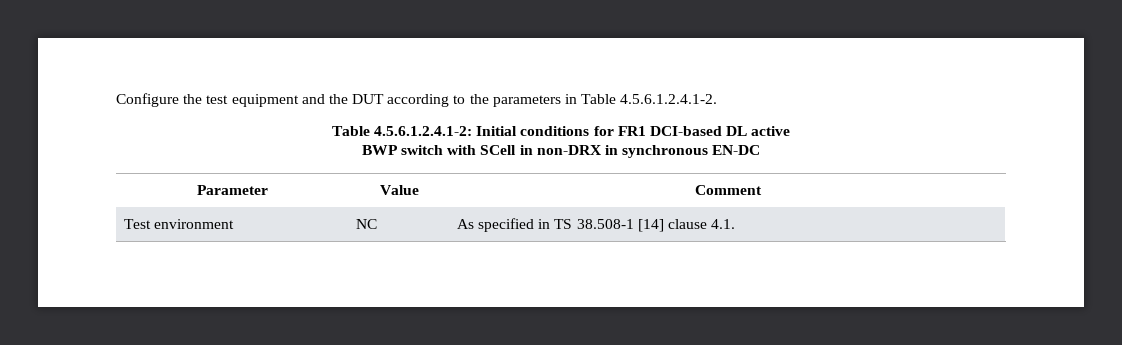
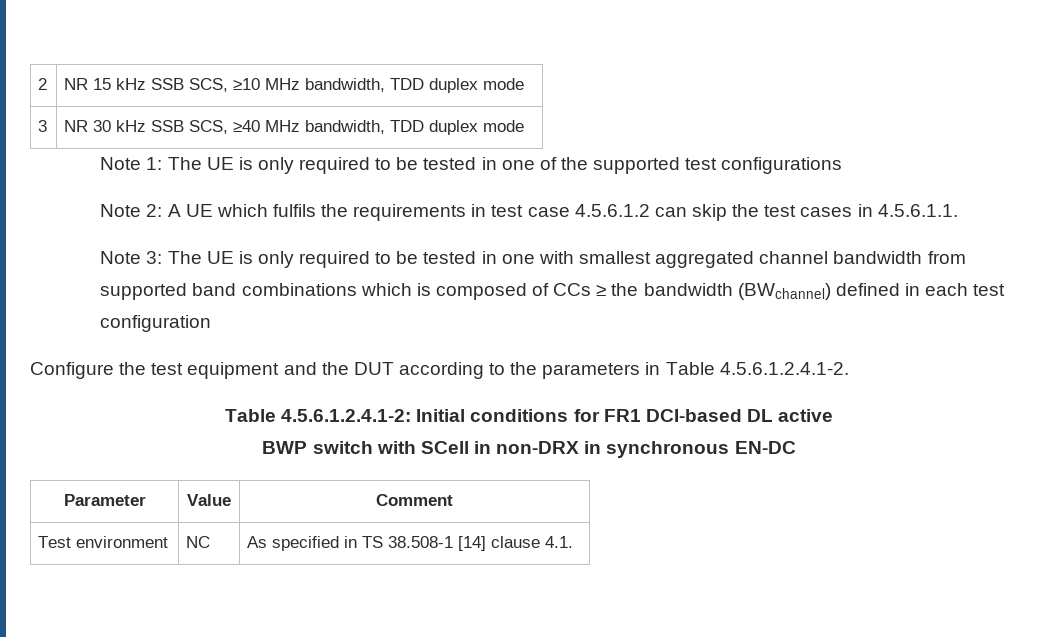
(116, 100) none -> [38,78,48,90] [64,78,525,93] [38,120,48,132] [64,120,525,135] [100,157,843,174] [100,204,958,221] [100,251,966,268] [100,283,1006,300] [100,315,212,332] 2 | NR 15 kHz SSB SCS, ≥10 MHz bandwidth, TDD duplex mode // 3 | NR 30 kHz SSB SCS, ≥40 MHz bandwidth, TDD duplex mode // Note 1: The UE is only required to be tested in one of the supported test configurations // Note 2: A UE which fulfils the requirements in test case 4.5.6.1.2 can skip the test cases in 4.5.6.1.1. // Note 3: The UE is only required to be tested in one with smallest aggregated channel bandwidth from supported band combinations which is composed of CCs ≥ the bandwidth (BWchannel) defined in each test configuration //

